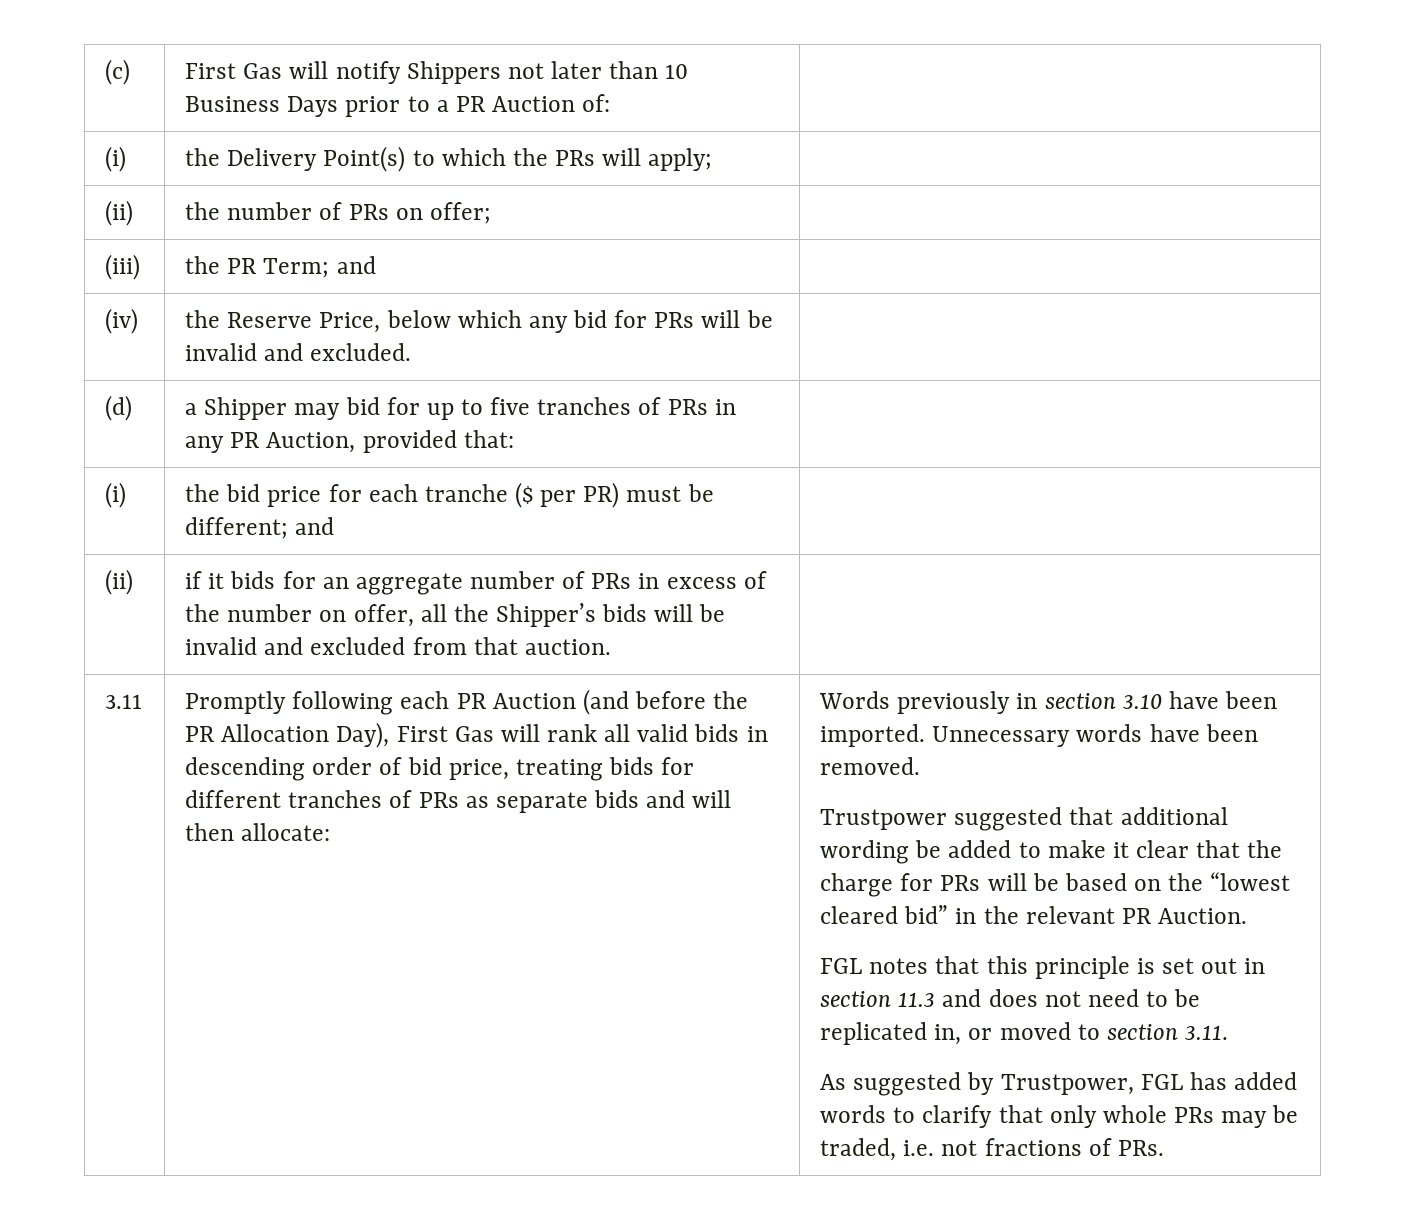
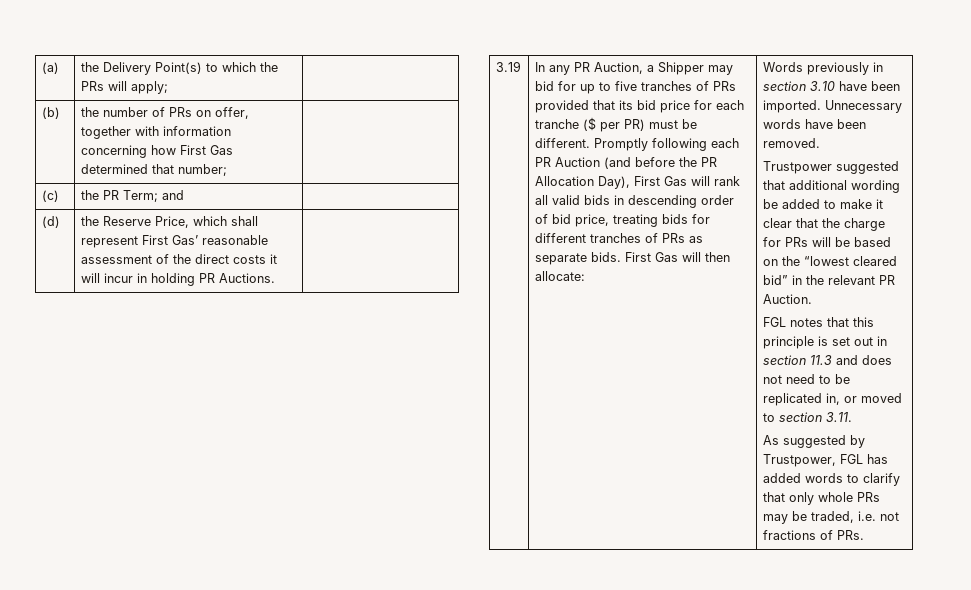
[105,59,131,85] [185,61,689,84] [185,94,611,117] [105,146,127,172] (c) | First Gas will notify Shippers not later than 10 Business Days prior to a PR Auction of: | // (i) -> [41,62,59,74] (a)
[105,200,134,226] (ii) -> [41,107,60,119] (b)
[429,202,491,224] [105,254,141,280] offer; | // (iii) -> [214,107,249,119] [80,126,231,139] [80,145,233,158] [80,164,227,176] [41,190,59,202] offer, together with information concerning how First Gas determined that number; | // (c)
[105,308,139,334] (iv) -> [41,216,60,228] (d)
[386,310,773,333] [185,343,412,361] [105,395,133,421] below which any bid for PRs will be invalid and excluded. | // (d) | -> [192,216,258,226] [80,235,268,248] [80,254,277,264] [80,273,275,286] [495,61,521,72] [534,62,643,75] which shall represent First Gas’ reasonable assessment of the direct costs it will incur in holding PR Auctions. | // 3.19 | In any PR Auction,
[714,399,736,415] [185,430,514,453] [105,482,127,508] [185,484,221,502] in any PR Auction, provided that: | // (i) | the -> [534,100,633,113] provided that its
[185,517,335,539] [105,569,134,595] [185,571,767,595] [185,603,726,627] [185,637,611,655] [105,694,143,709] different; and | // (ii) | if it bids for an aggregate number of PRs in excess of the number on offer, all the Shipper’s bids will be invalid and excluded from that auction. | // 3.11 | -> [534,138,590,148] different.
[593,790,686,808] bids and -> [590,252,678,262] bids. First Gas

